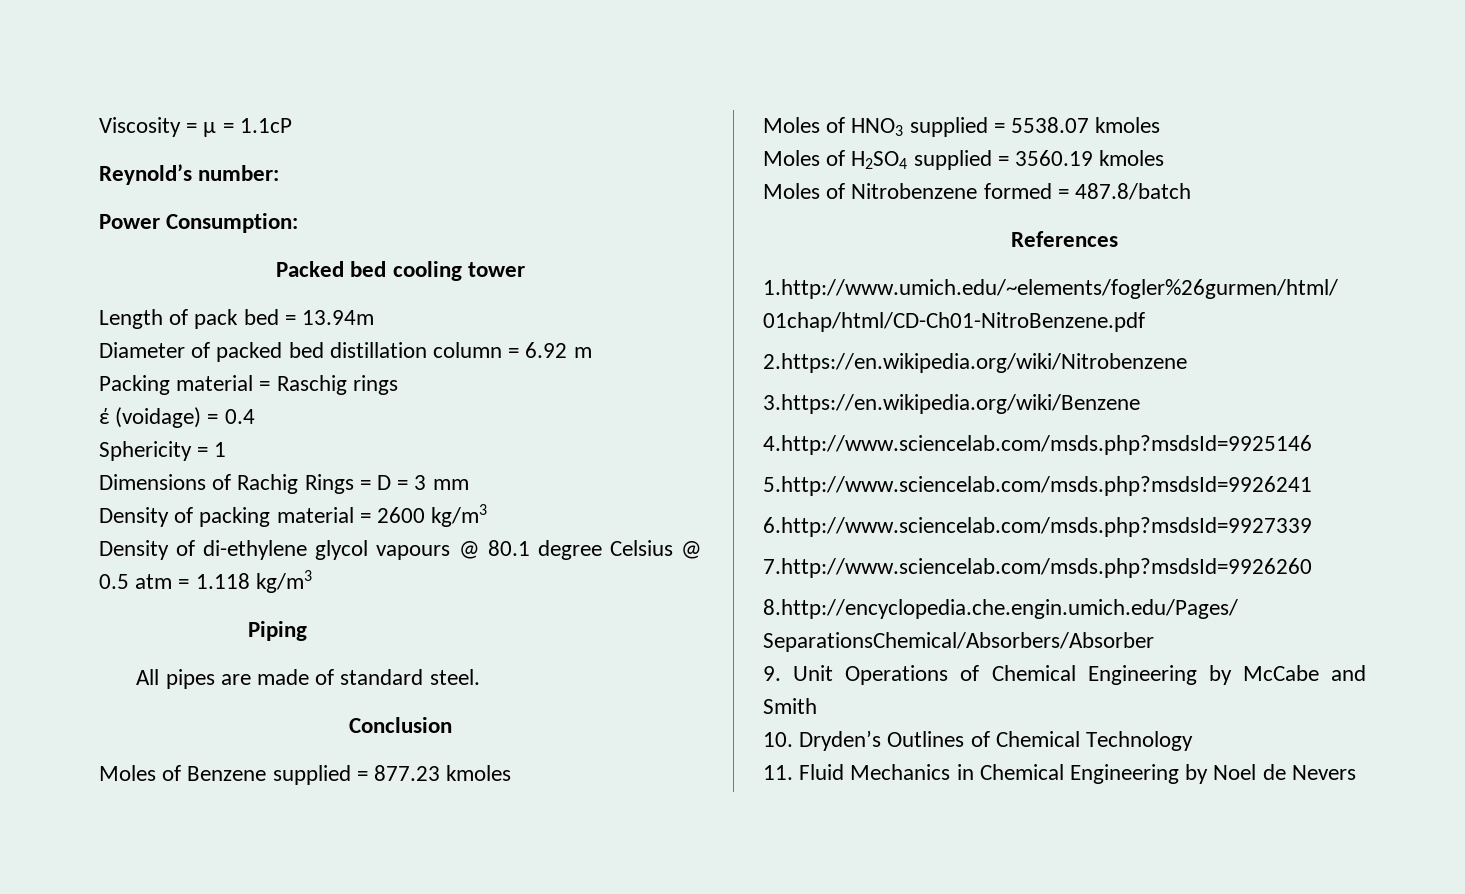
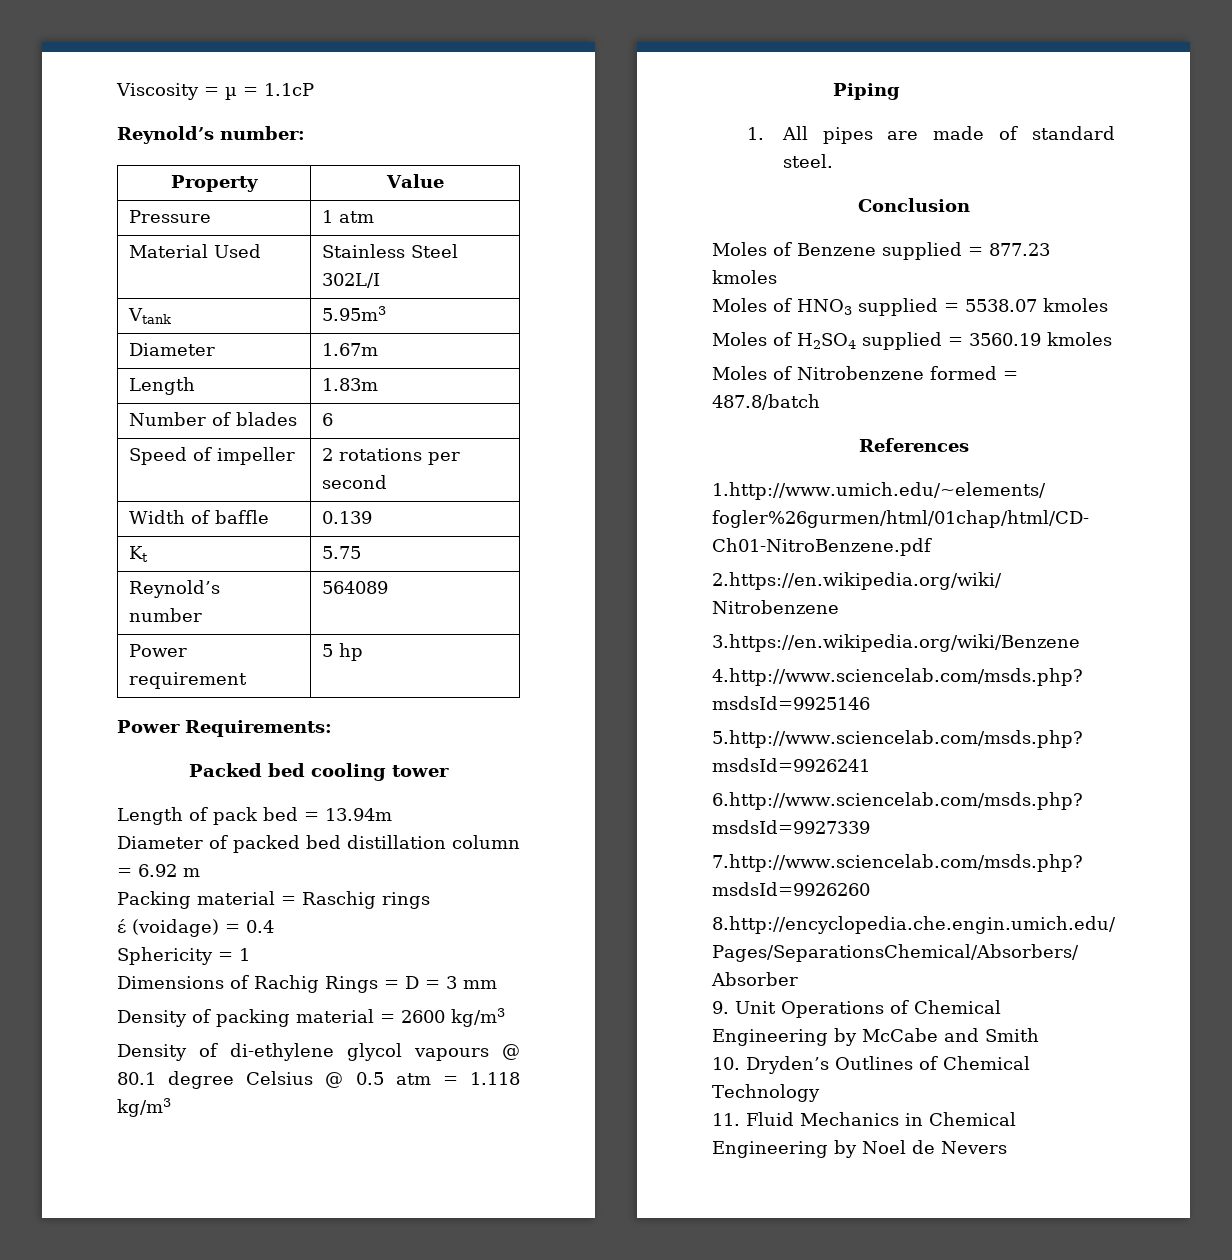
[99,213,299,233] // Power Consumption: -> [171,175,258,192] [385,174,444,188] [129,210,212,223] [322,210,375,223] [129,244,262,258] [322,244,459,258] [322,273,381,288] [128,308,172,324] [322,306,387,321] [129,343,216,356] [322,343,379,356] [129,377,196,395] [322,378,379,391] [129,412,298,426] [322,413,334,426] [129,447,296,465] [322,448,461,465] [322,475,388,489] [129,510,270,524] [322,511,373,524] [129,546,149,562] [322,546,362,559] [129,580,221,598] [129,608,203,622] [322,581,389,594] [129,644,188,657] [129,672,248,689] [322,643,364,661] [117,720,332,737] // Property | Value // Pressure | 1 atm // Material Used | Stainless Steel 302L/I // Vtank | 5.95m3 // Diameter | 1.67m // Length | 1.83m // Number of blades | 6 // Speed of impeller | 2 rotations per second // Width of baffle | 0.139 // Kt | 5.75 // Reynold’s number | 564089 // Power requirement | 5 hp // Power Requirements:
(308, 631) none -> [747,127,765,140] 1.

